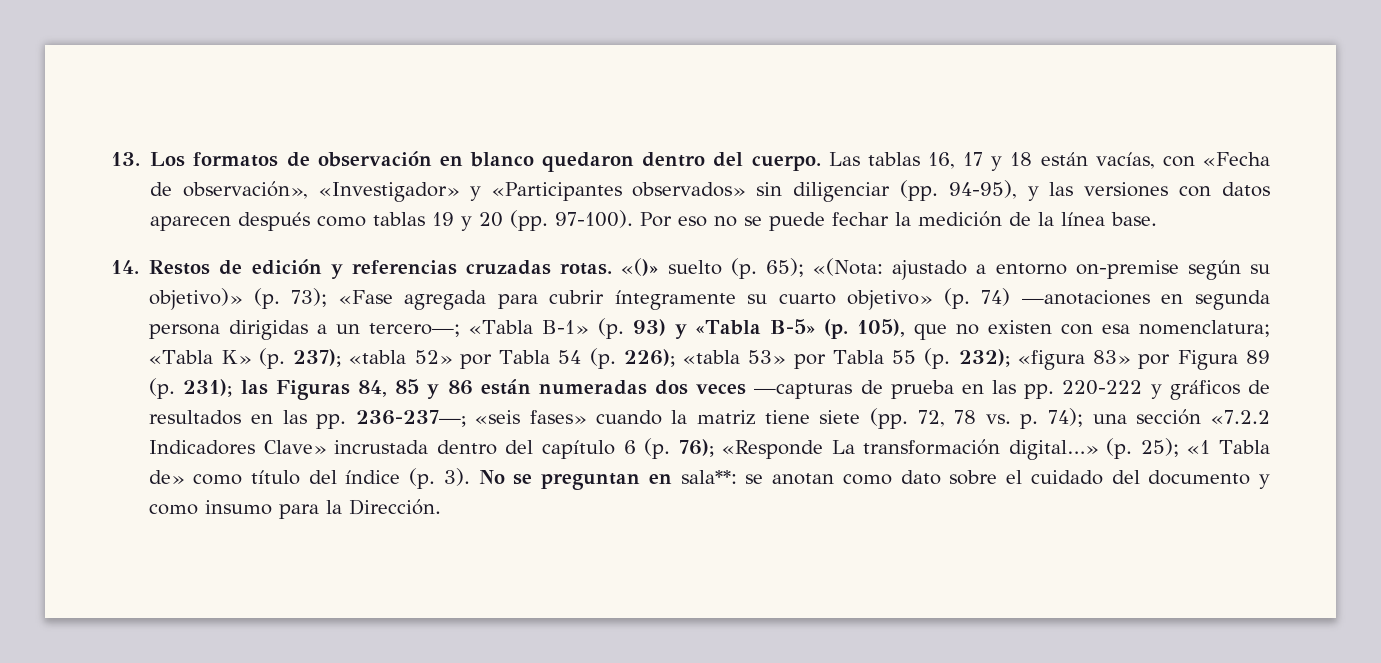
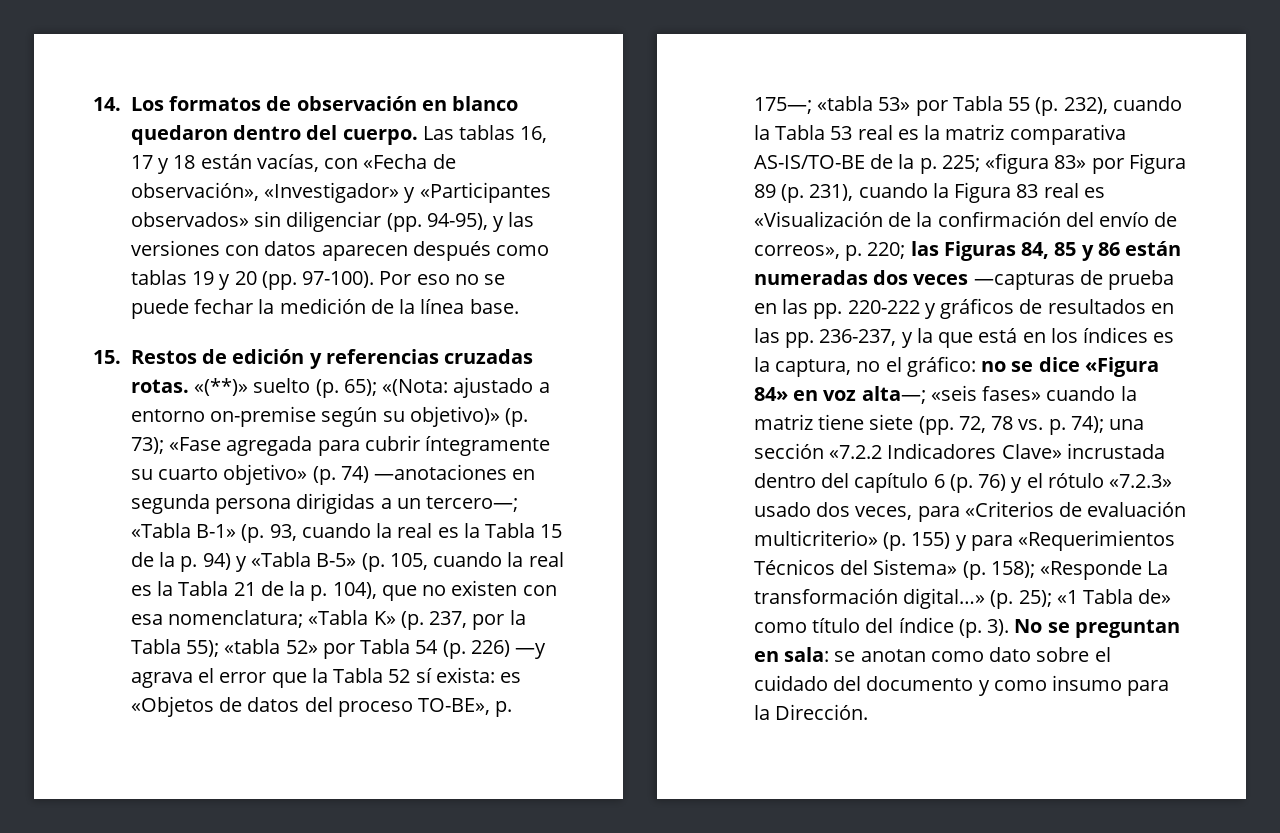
[111,152,140,166] 13. -> [93,97,121,111] 14.
[111,260,139,274] 14. -> [93,350,121,364] 15.
[621,258,659,276] «()» -> [194,378,249,396] «(**)»
[632,319,905,339] 93) y «Tabla B-5» (p. 105), -> [269,523,563,541] [130,552,564,572] [130,581,377,601] 93, cuando la real es la Tabla 15 de la p. 94) y «Tabla B-5» (p. 105, cuando la real es la Tabla 21 de la p. 104),
[293,349,342,367] 237); -> [429,610,526,630] [130,639,219,657] 237, por la Tabla 55);
[623,349,675,367] 226); -> [470,640,547,659] [130,667,522,688] [130,696,513,717] [753,97,812,114] 226) —y agrava el error que la Tabla 52 sí exista: es «Objetos de datos del proceso TO-BE», p. 175—;
[958,349,1010,367] 232); -> [1063,96,1182,114] [753,124,1126,145] [753,154,980,174] 232), cuando la Tabla 53 real es la matriz comparativa AS-IS/TO-BE de la p. 225;
[183,379,233,397] 231); -> [809,182,1105,203] [753,211,1178,227] [753,242,906,261] 231), cuando la Figura 83 real es «Visualización de la confirmación del envío de correos», p. 220;
[355,410,466,427] 236-237—; -> [819,327,1175,348] [753,356,1159,377] [753,386,926,404] 236-237, y la que está en los índices es la captura, no el gráfico: no se dice «Figura 84» en voz alta—;
[678,439,714,457] 76); -> [978,473,1173,493] [753,501,1187,522] [753,530,1176,551] [753,559,1035,580] 76) y el rótulo «7.2.3» usado dos veces, para «Criterios de evaluación multicriterio» (p. 155) y para «Requerimientos Técnicos del Sistema» (p. 158);
[680,470,737,484] sala**: -> [784,647,830,662] sala:

